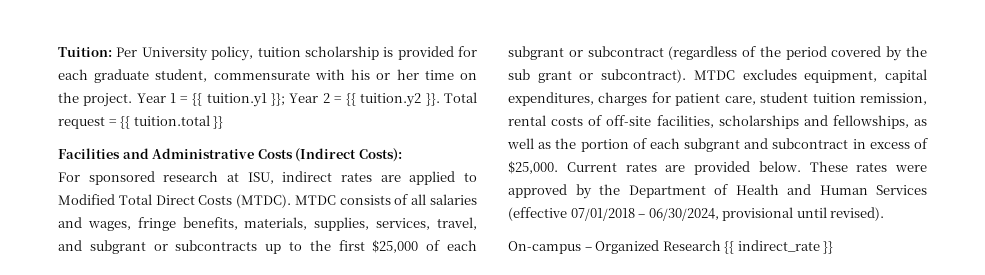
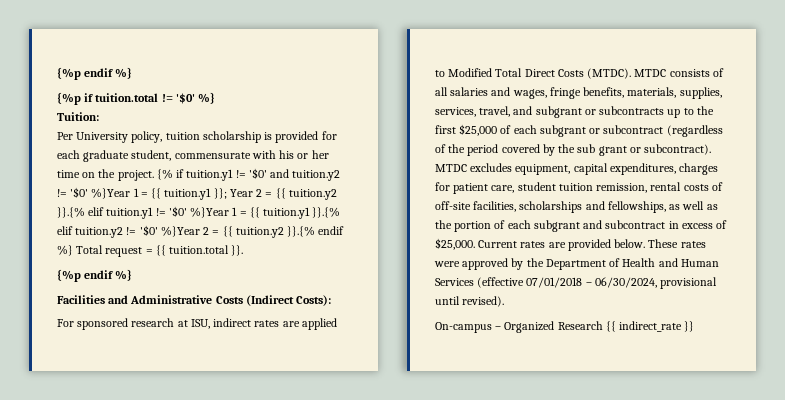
(58, 52) none -> [57,67,133,80] [57,92,216,105] {%p endif %} // {%p if tuition.total != '$0' %} //
(112, 52) none -> (99, 116) //
[136,93,166,103] Year -> [156,168,341,181] [57,187,131,199] {% if tuition.y1 != '$0' and tuition.y2 != '$0' %}Year
[425,93,440,106] }}. -> [57,206,341,219] [57,225,345,238] [57,245,73,256] }}.{% elif tuition.y1 != '$0' %}Year 1 = {{ tuition.y1 }}.{% elif tuition.y2 != '$0' %}Year 2 = {{ tuition.y2 }}.{% endif %}
[213,116,224,129] }} -> [231,245,244,256] [57,269,133,282] }}. // {%p endif %}

